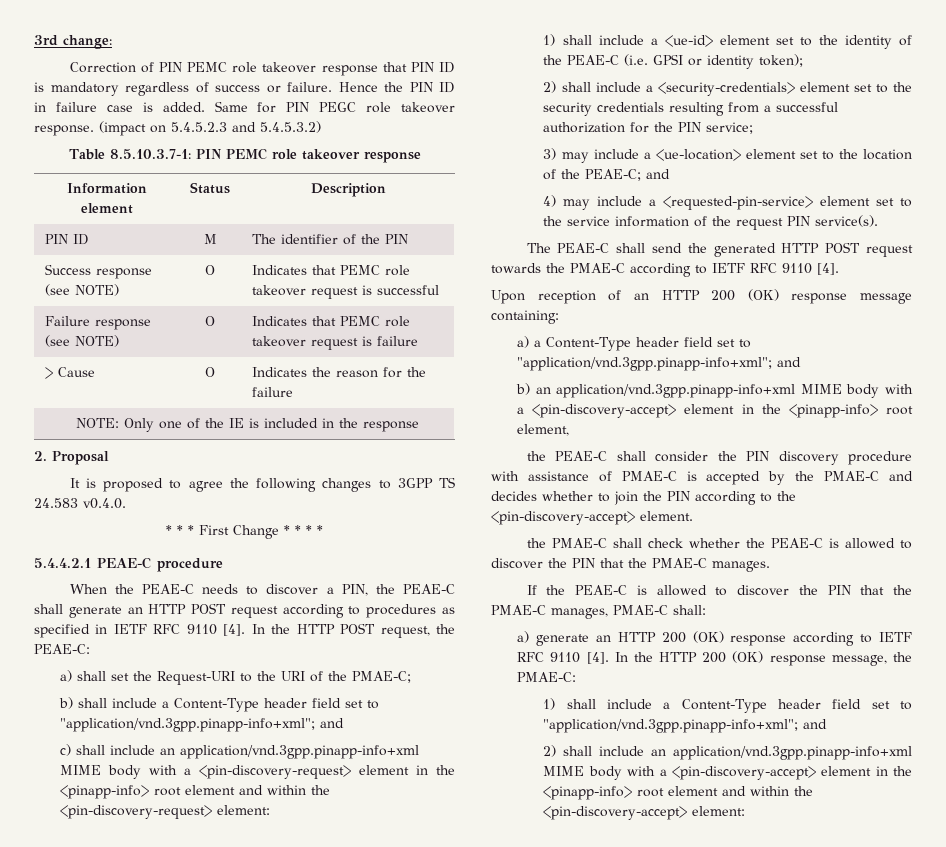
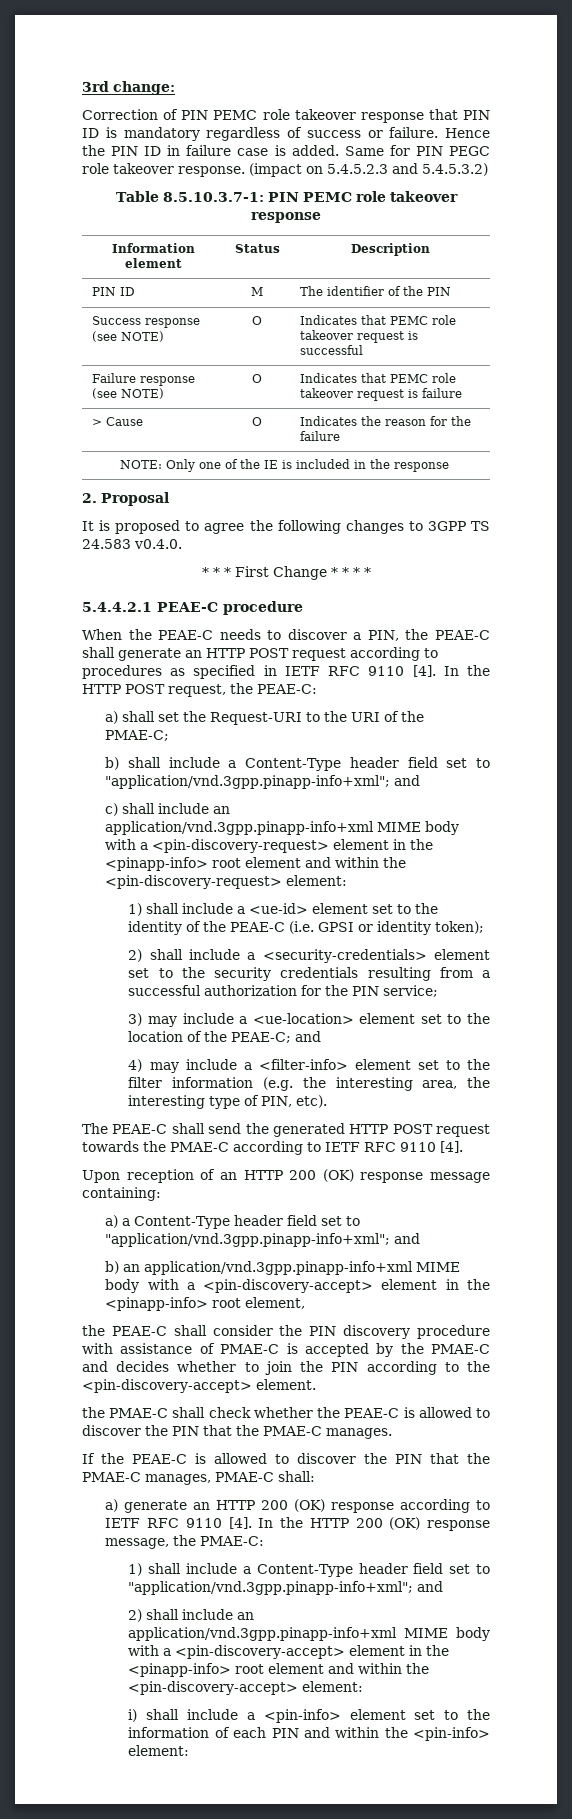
[663,196,912,210] [543,215,879,230] <requested-pin-service> element set to the service information of the request PIN service(s). -> [258,1059,491,1070] [128,1077,490,1091] [128,1095,328,1109] <filter-info> element set to the filter information (e.g. the interesting area, the interesting type of PIN, etc).
(746, 811) none -> [128,1709,491,1723] [128,1727,490,1741] [128,1745,190,1756] // i) shall include a <pin-info> element set to the information of each PIN and within the <pin-info> element:

